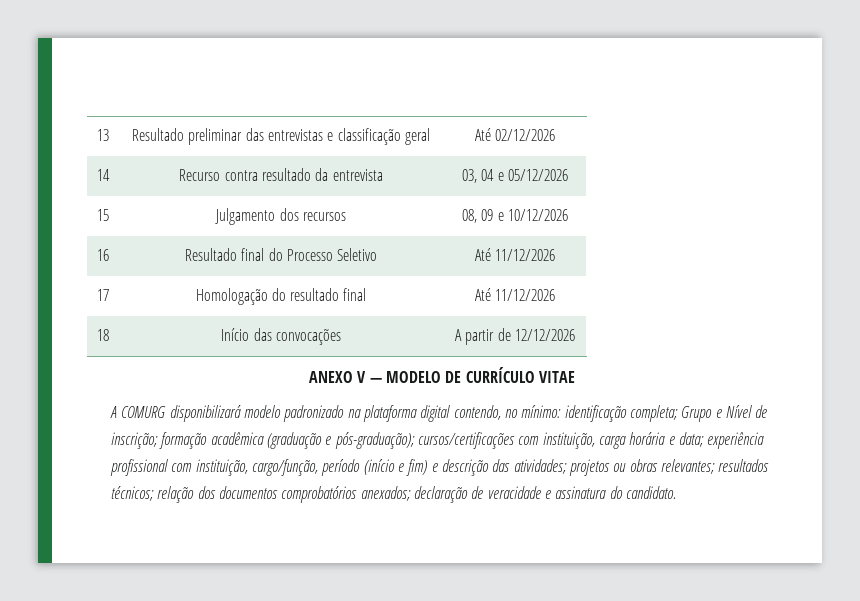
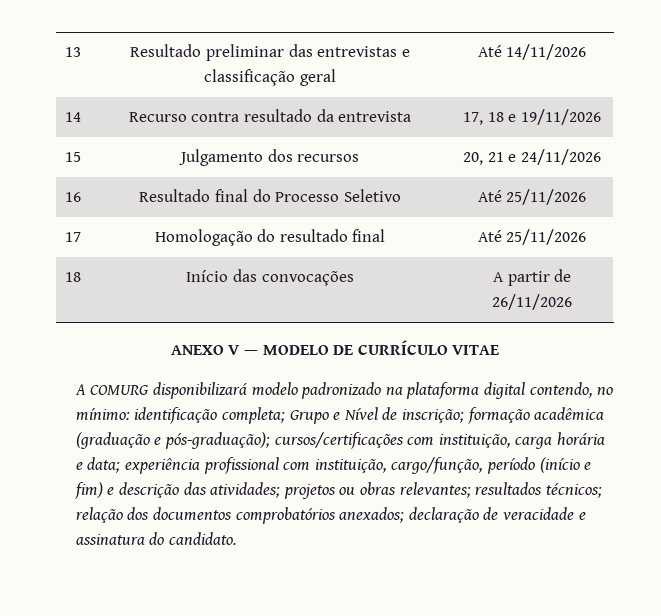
[495,129,556,141] 02/12/2026 -> [506,44,587,60] 14/11/2026
[462,169,568,183] 03, 04 e 05/12/2026 -> [463,109,601,125] 17, 18 e 19/11/2026
[462,209,568,223] 08, 09 e 10/12/2026 -> [463,149,601,165] 20, 21 e 24/11/2026
[495,249,556,261] 11/12/2026 -> [506,189,587,205] 25/11/2026
[495,289,556,301] 11/12/2026 -> [506,229,587,245] 25/11/2026
[514,329,575,341] 12/12/2026 -> [492,294,572,310] 26/11/2026

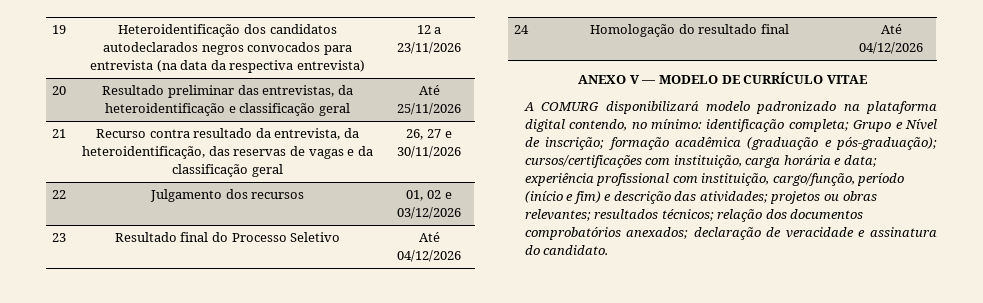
[65,47,81,57] 13 -> [52,25,66,34] [118,24,337,37] [103,42,352,55] [90,60,365,73] [416,25,442,34] [397,42,461,54] [52,86,66,95] 19 | Heteroidentificação dos candidatos autodeclarados negros convocados para entrevista (na data da respectiva entrevista) | 12 a 23/11/2026 // 20
[317,46,398,57] entrevistas -> [262,85,353,97] [105,103,226,116] entrevistas, da heteroidentificação
[506,44,587,60] [65,112,81,122] 14/11/2026 // 14 -> [397,103,461,115] [52,129,66,138] 25/11/2026 // 21
[338,111,412,122] [463,109,601,125] [65,152,81,162] [178,149,360,166] [463,149,601,165] [65,192,81,202] entrevista | 17, 18 e 19/11/2026 // 15 | Julgamento dos recursos | 20, 21 e 24/11/2026 // 16 -> [274,128,359,140] [82,146,373,159] [172,164,283,177] [406,129,452,140] [397,146,461,158] [52,190,66,199] [149,189,305,202] [406,190,452,201] [397,207,461,219] [52,233,66,242] entrevista, da heteroidentificação, das reservas de vagas e da classificação geral | 26, 27 e 30/11/2026 // 22 | Julgamento dos recursos | 01, 02 e 03/12/2026 // 23
[506,189,587,205] [65,232,81,242] 25/11/2026 // 17 -> [397,250,461,262] [514,25,529,34] 04/12/2026 // 24
[506,229,587,245] [65,272,81,282] [186,269,354,286] [492,269,572,286] [492,294,572,310] 25/11/2026 // 18 | Início das convocações | A partir de 26/11/2026 -> [859,42,923,54] 04/12/2026

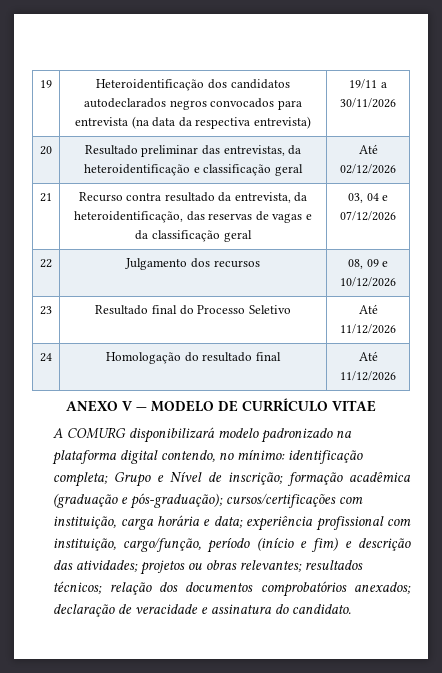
[416,25,442,34] [397,42,461,54] 12 a 23/11/2026 -> [349,79,387,89] [340,98,396,108] 19/11 a 30/11/2026
[397,103,461,115] 25/11/2026 -> [340,164,396,174] 02/12/2026
[406,129,452,140] [397,146,461,158] 26, 27 e 30/11/2026 -> [347,193,389,203] [340,211,396,221] 03, 04 e 07/12/2026
[406,190,452,201] [397,207,461,219] 01, 02 e 03/12/2026 -> [347,259,389,269] [340,277,396,287] 08, 09 e 10/12/2026
[397,250,461,262] 04/12/2026 -> [340,324,396,334] 11/12/2026
[859,42,923,54] 04/12/2026 -> [340,371,396,381] 11/12/2026

